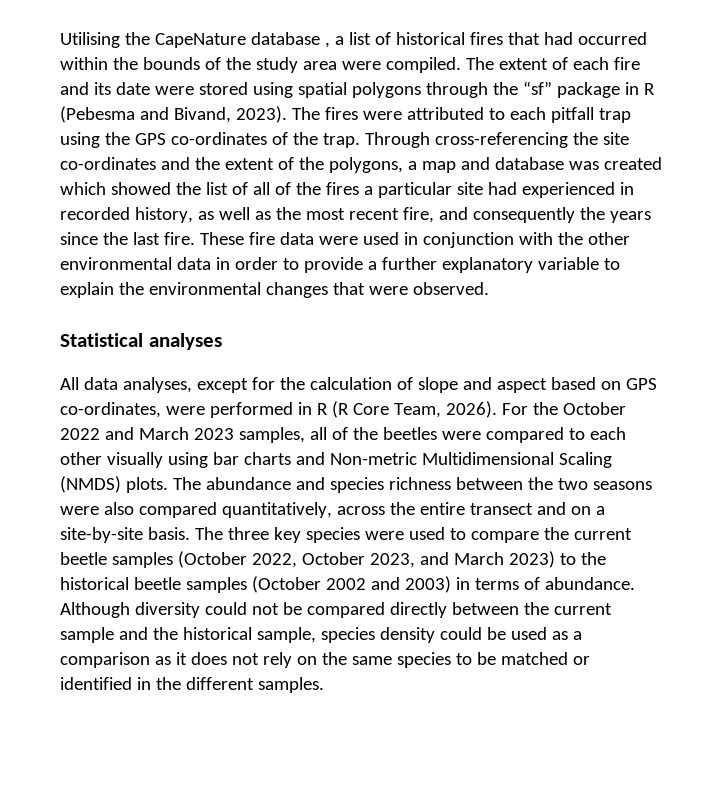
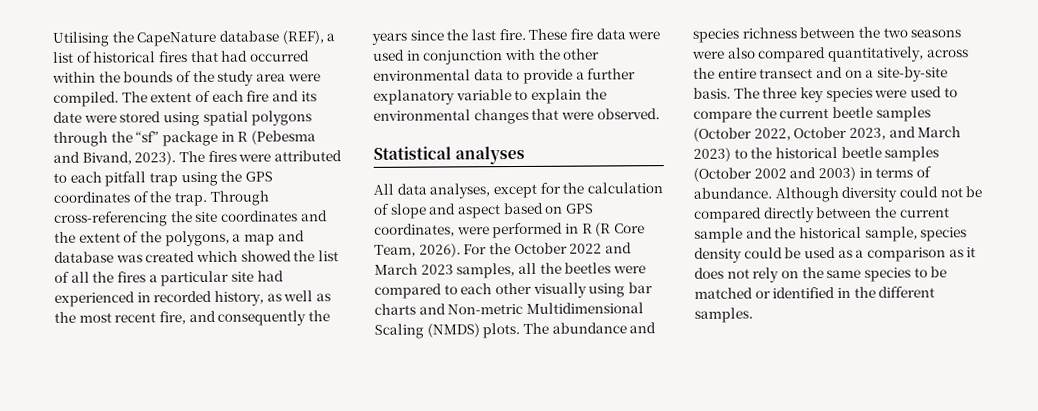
[324,42,330,48] , -> [281,30,324,45] (REF),
[170,132,267,145] co-ordinates -> [53,191,130,203] coordinates
[60,157,156,170] co-ordinates -> [220,210,298,222] coordinates
[274,182,291,195] of -> (90, 277) none
[215,257,278,270] in order -> (504, 75) none
[60,402,161,418] co-ordinates, -> [374,223,455,237] coordinates,
[331,427,348,440] of -> (537, 268) none

